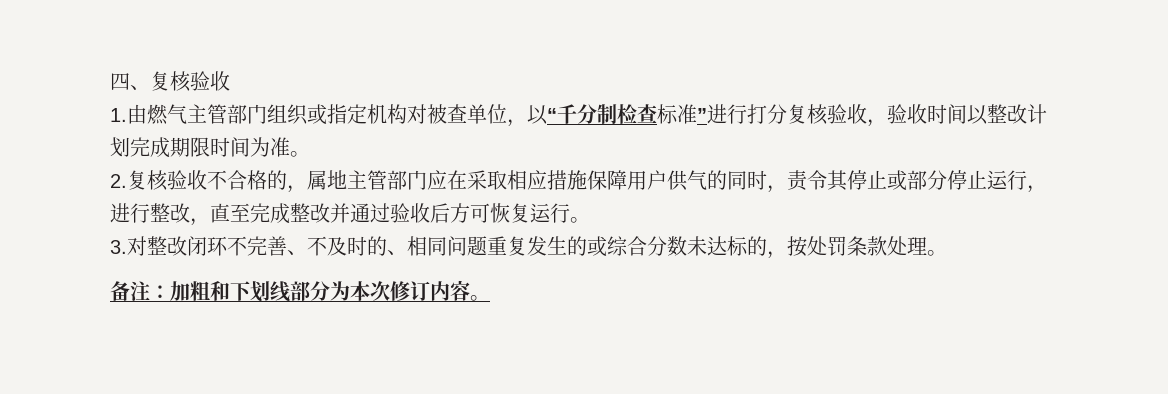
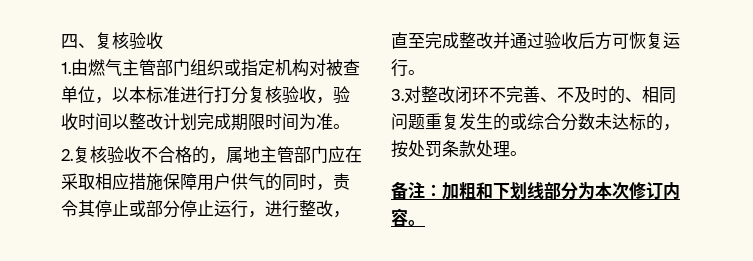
[547,104,707,124] “千分制检查标准” -> [129,86,180,104] 本标准

